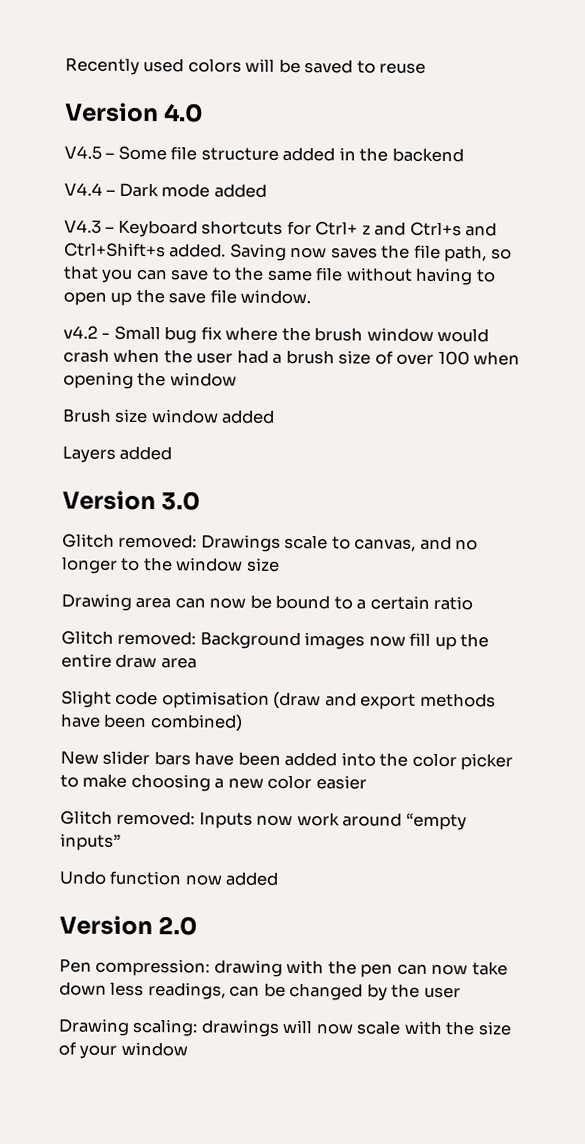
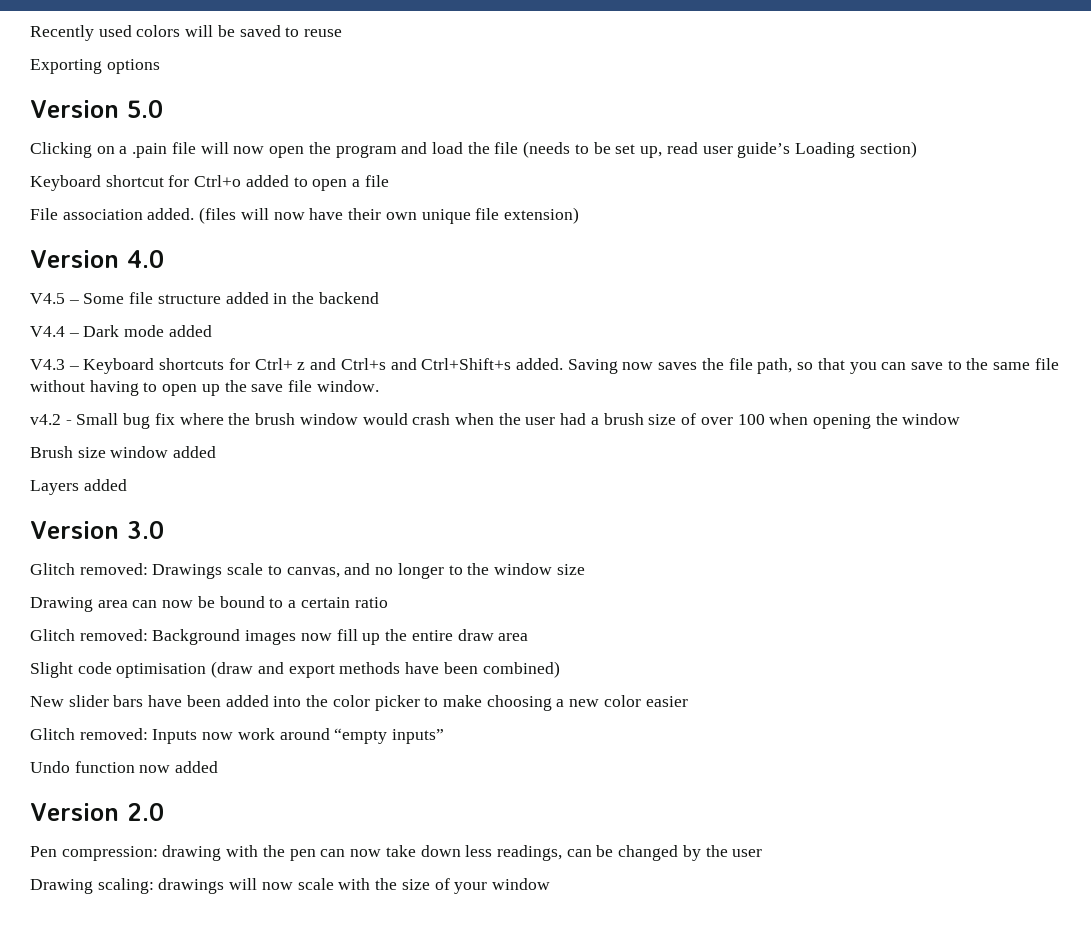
(427, 68) none -> [30,59,160,74] [30,100,163,118] [30,141,917,158] [30,175,389,191] [30,207,579,224] // Exporting options // Version 5.0 // Clicking on a .pain file will now open the program and load the file (needs to be set up, read user guide’s Loading section) // Keyboard shortcut for Ctrl+o added to open a file // File association added. (files will now have their own unique file extension)

